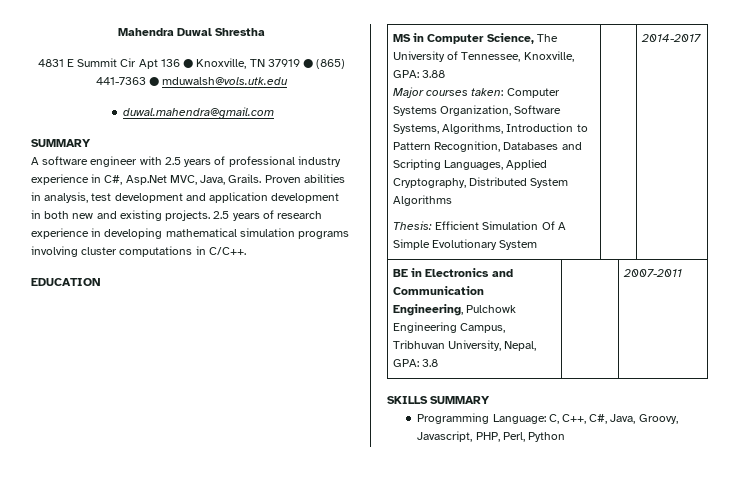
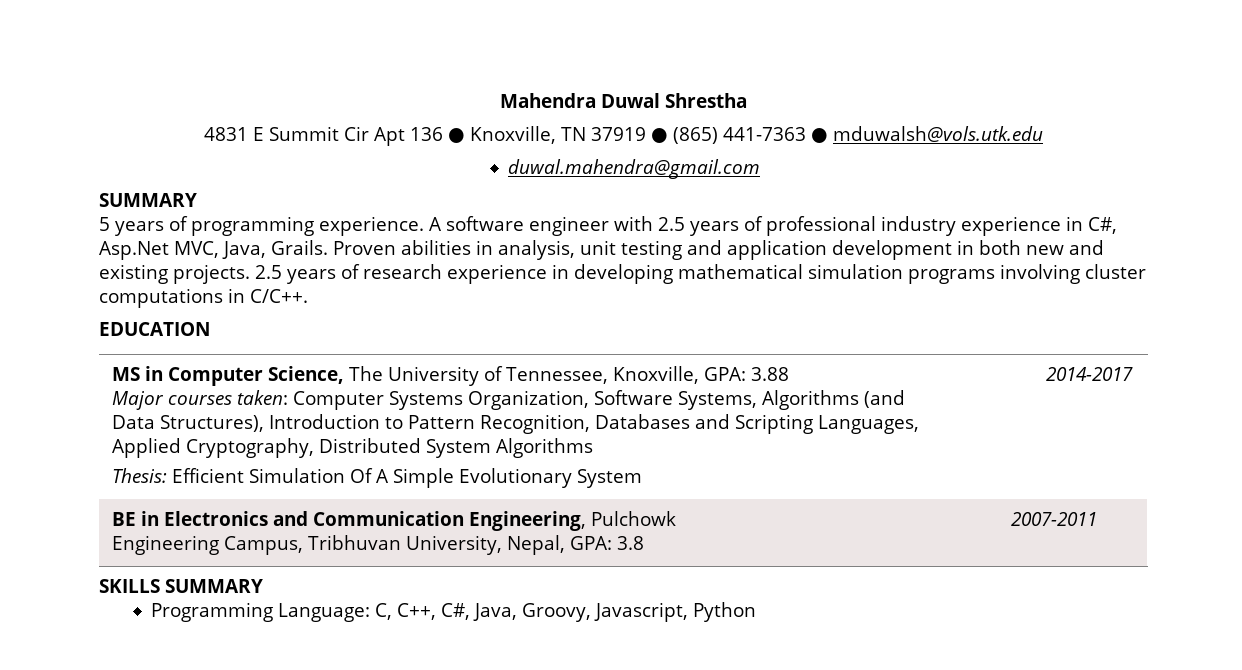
(91, 143) none -> [99,216,424,236] 5 years of programming experience.
[91,193,183,203] test development -> [580,240,682,260] unit testing
[442,123,504,134] Algorithms, -> [762,390,906,410] [112,415,265,432] Algorithms (and Data Structures),
[475,432,525,442] PHP, Perl, -> (689, 612) none

